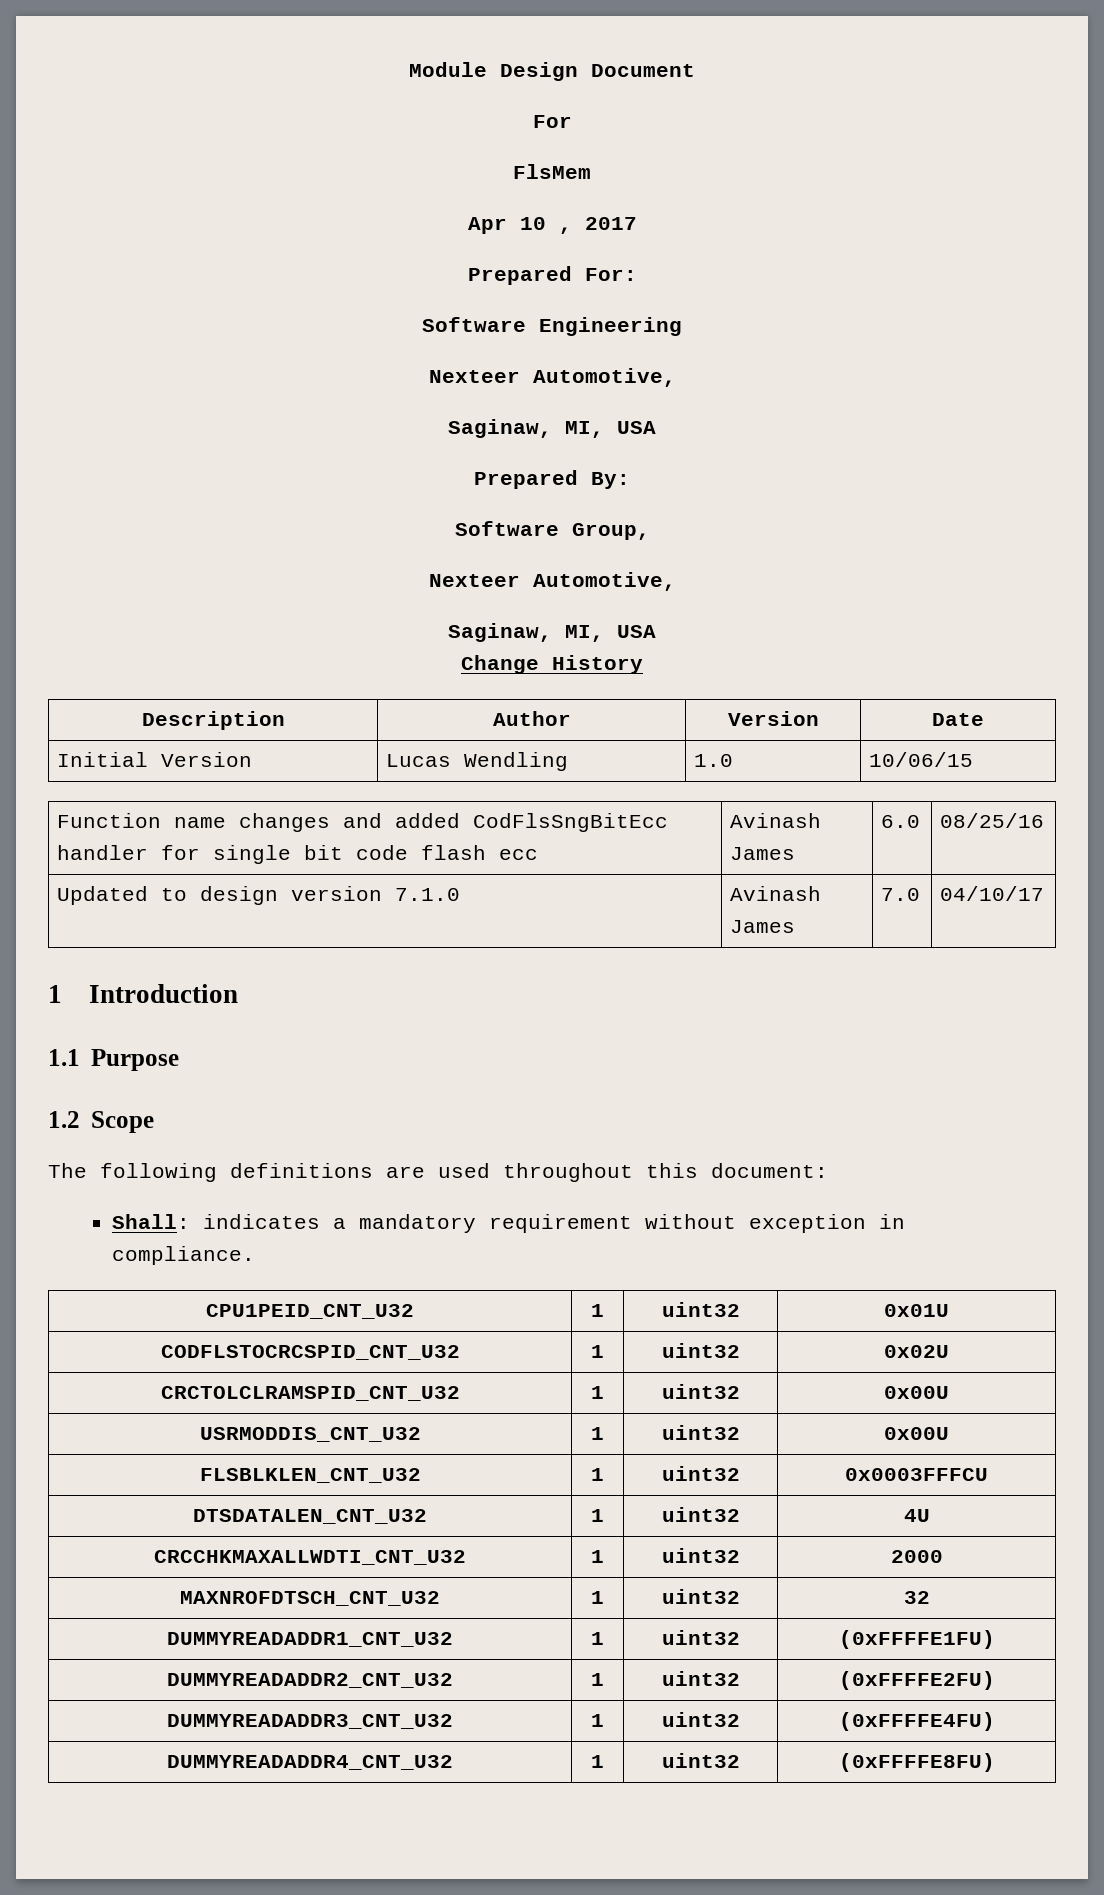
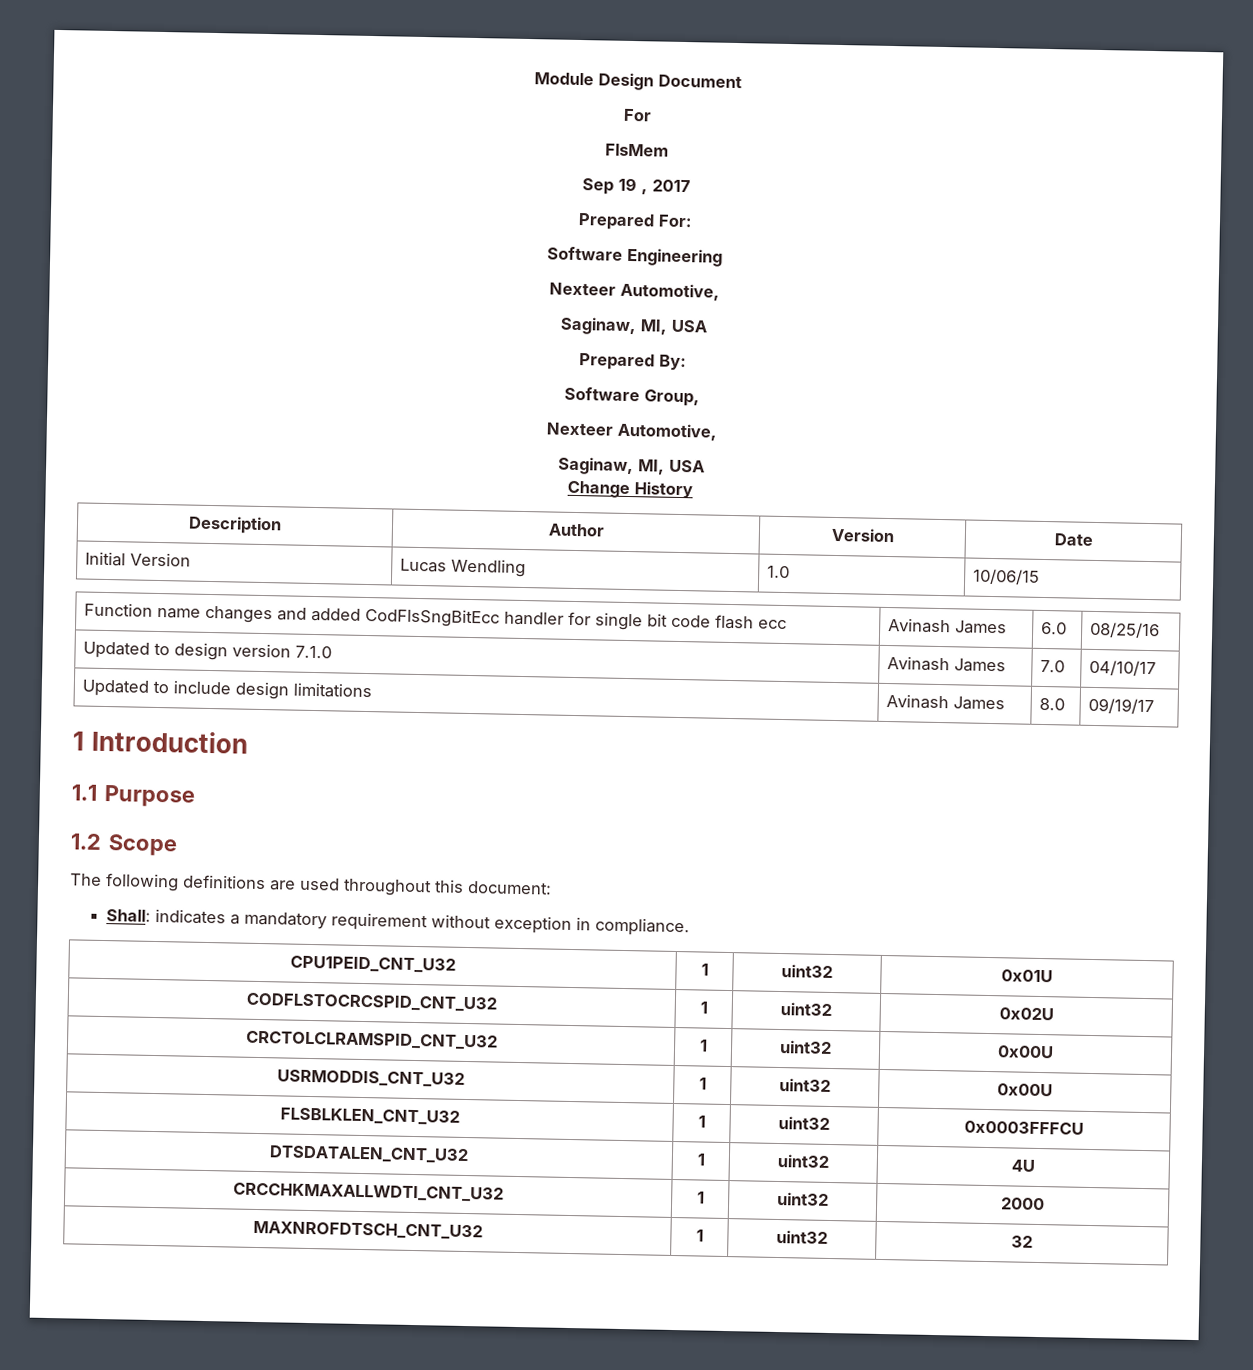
[467,217,546,234] Apr 10 -> [581,177,637,195] Sep 19
(1045, 893) none -> [82,679,373,700] [886,694,1006,711] [1039,697,1066,711] [1088,697,1155,715] // Updated to include design limitations | Avinash James | 8.0 | 09/19/17
[167,1632,453,1647] [591,1632,604,1645] [661,1630,740,1645] [838,1630,995,1649] [167,1673,453,1688] [591,1673,604,1686] [661,1671,740,1686] [838,1671,995,1690] [167,1714,453,1729] [591,1714,604,1727] [661,1712,740,1727] [838,1712,995,1731] [167,1755,453,1770] [591,1755,604,1768] [661,1753,740,1768] [838,1753,995,1772] // DUMMYREADADDR1_CNT_U32 | 1 | uint32 | (0xFFFFE1FU) // DUMMYREADADDR2_CNT_U32 | 1 | uint32 | (0xFFFFE2FU) // DUMMYREADADDR3_CNT_U32 | 1 | uint32 | (0xFFFFE4FU) // DUMMYREADADDR4_CNT_U32 | 1 | uint32 | (0xFFFFE8FU) -> (1033, 1241) none

